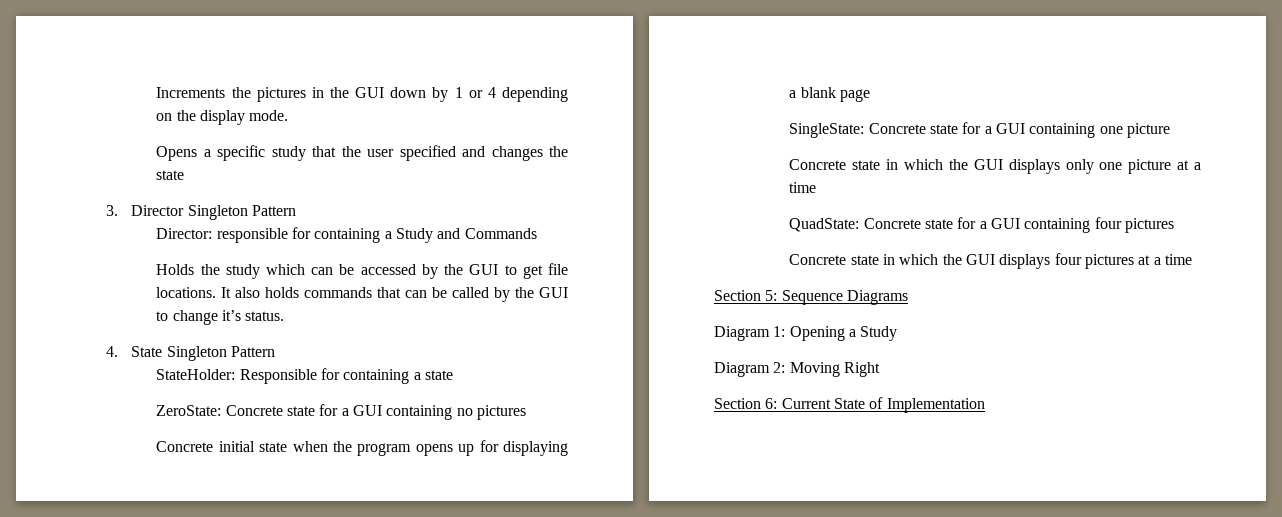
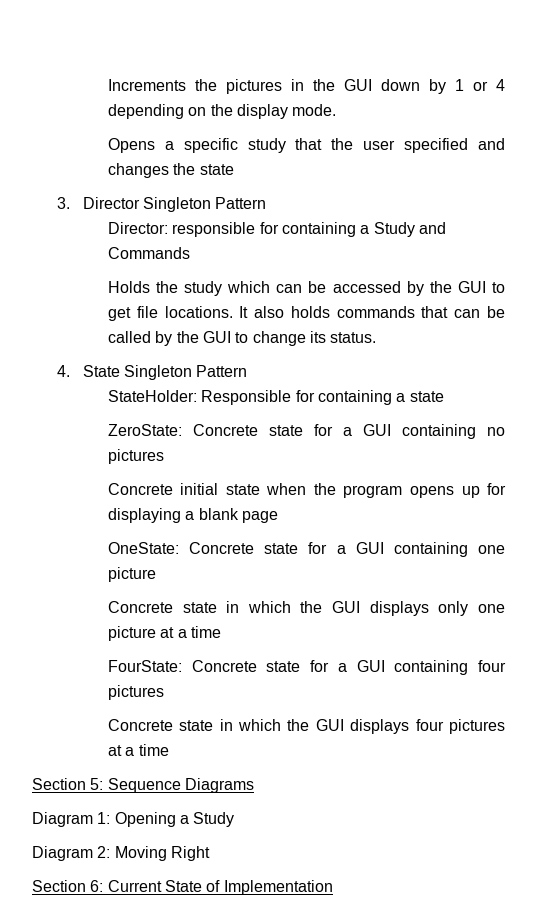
[222,310,242,321] it’s -> [309,331,326,343] its
[789,123,865,138] SingleState: -> [107,542,179,554] OneState:
[789,218,860,232] QuadState: -> [107,660,182,672] FourState:

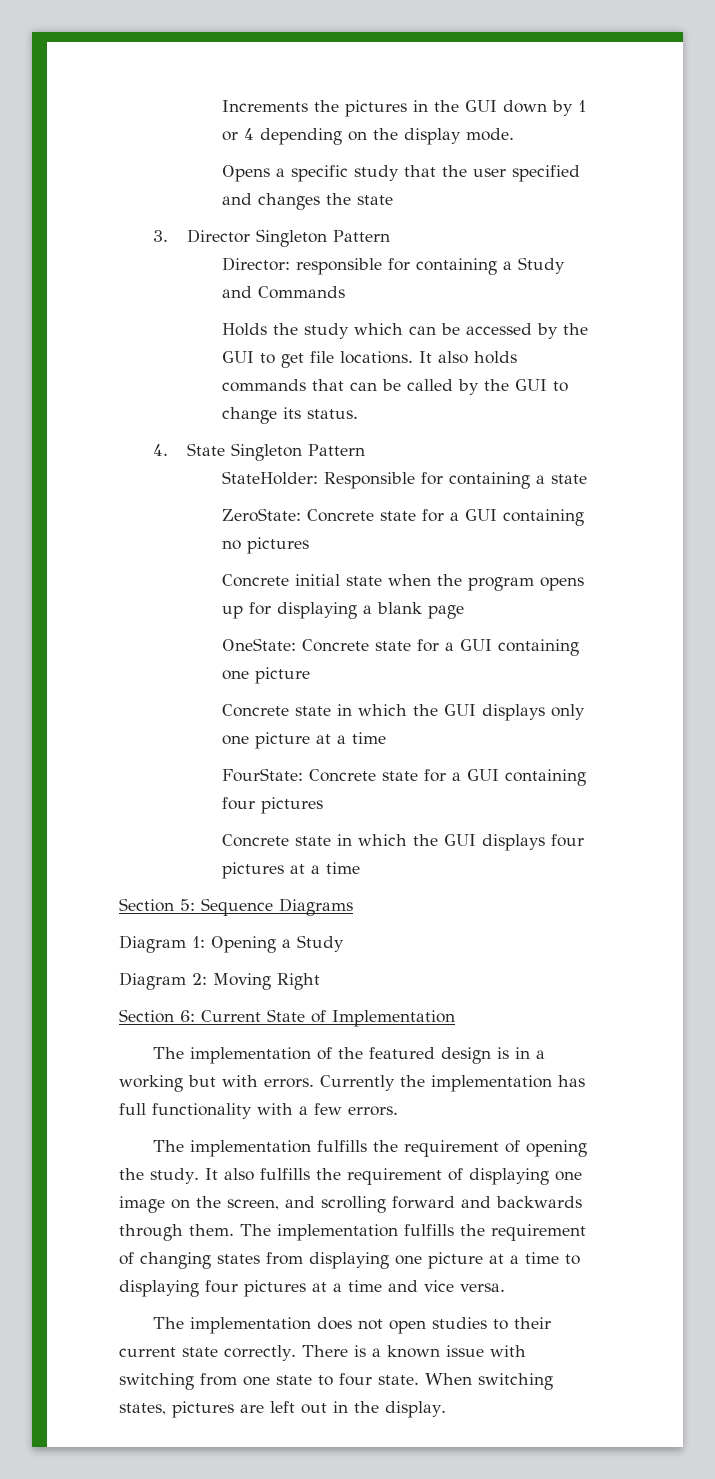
(333, 887) none -> [152,1047,545,1064] [119,1075,585,1092] [119,1103,398,1119] [152,1140,587,1157] [119,1168,582,1185] [119,1196,582,1213] [119,1224,586,1241] [119,1252,580,1269] [119,1280,505,1297] [152,1317,551,1334] [119,1345,526,1361] [119,1373,553,1390] [119,1401,446,1418] // The implementation of the featured design is in a working but with errors. Currently the implementation has full functionality with a few errors. // The implementation fulfills the requirement of opening the study. It also fulfills the requirement of displaying one image on the screen, and scrolling forward and backwards through them. The implementation fulfills the requirement of changing states from displaying one picture at a time to displaying four pictures at a time and vice versa. // The implementation does not open studies to their current state correctly. There is a known issue with switching from one state to four state. When switching states, pictures are left out in the display.

